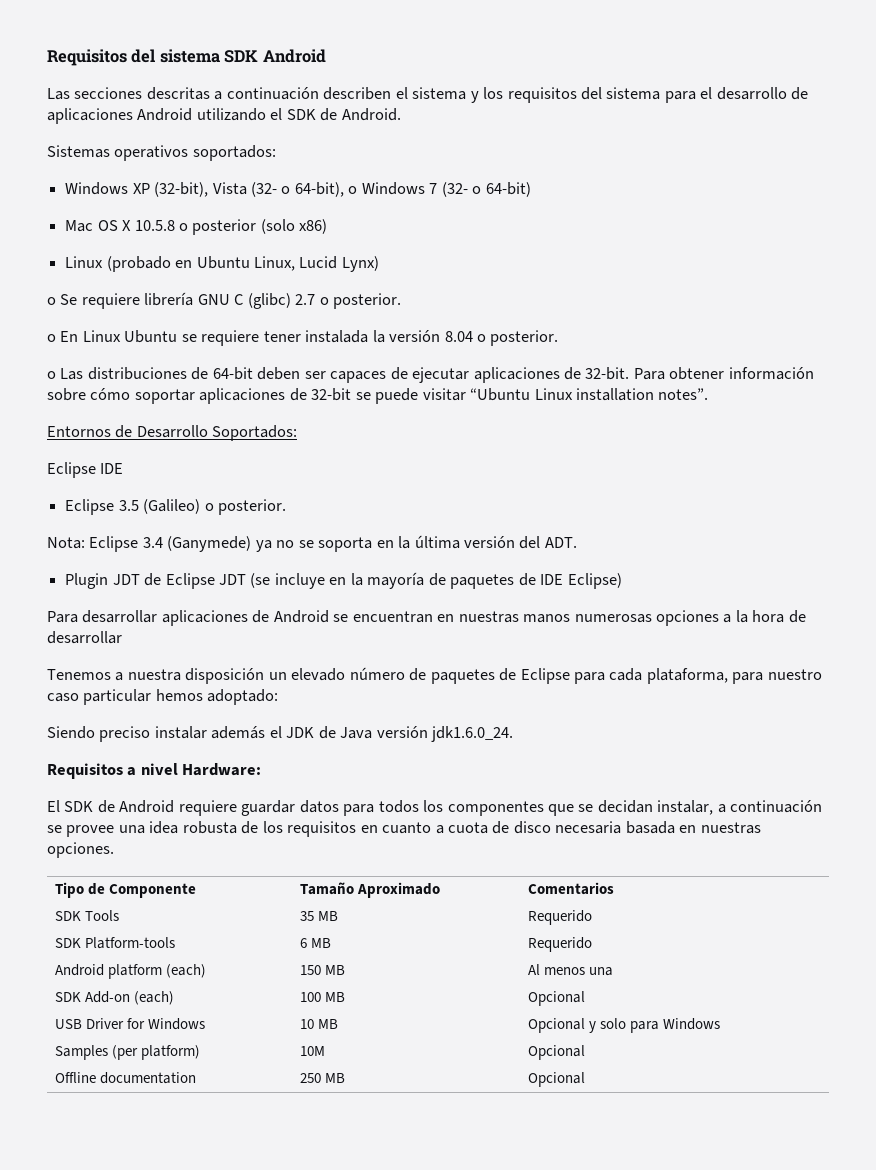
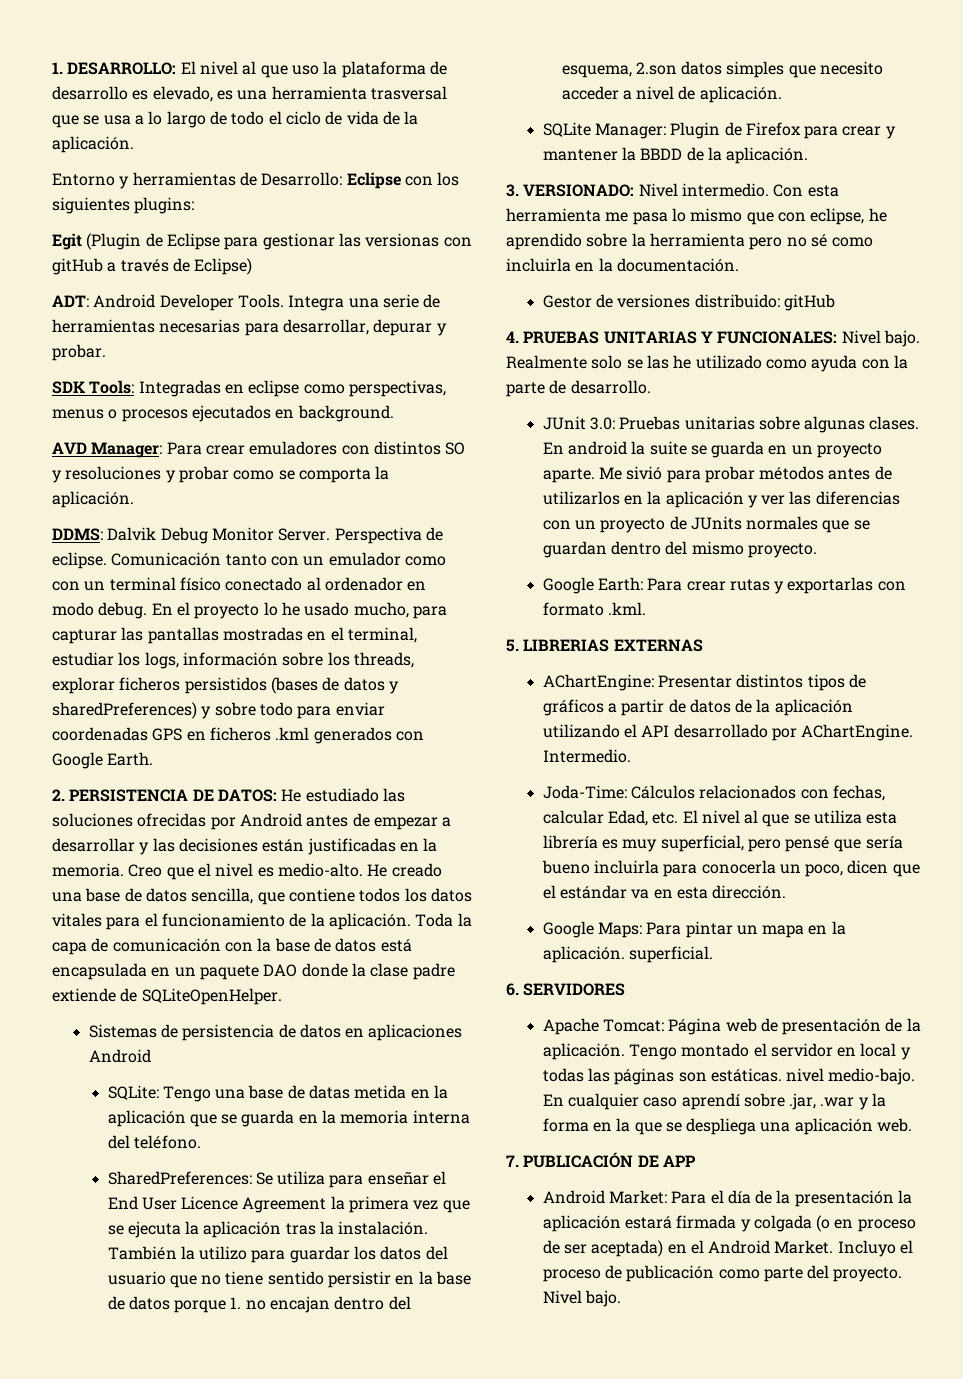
[47,49,326,66] [47,87,809,103] [47,108,401,124] [47,145,276,161] [65,182,531,197] [65,219,328,235] [65,256,379,272] [47,292,402,309] [47,330,559,346] [47,367,814,383] [47,388,709,404] [47,425,298,441] [47,462,124,478] [65,499,286,515] [47,535,577,552] [65,572,622,589] [47,610,806,626] [47,631,122,644] [47,667,822,684] [47,689,279,705] [47,726,514,742] [47,763,262,779] [47,800,823,816] [47,821,761,837] [47,842,114,858] [54,882,196,898] [299,882,440,898] [527,882,614,895] [54,910,119,921] [299,911,338,921] [527,910,592,925] [54,937,175,949] [299,938,331,948] [527,937,592,952] [54,964,206,979] [299,965,345,975] [527,964,613,976] [54,991,174,1005] [299,992,345,1002] [527,991,585,1006] [54,1018,205,1030] [299,1019,338,1029] [527,1018,720,1033] [54,1045,200,1060] [299,1046,325,1056] [527,1045,585,1060] [54,1072,196,1084] [299,1073,345,1083] [527,1072,585,1087] Requisitos del sistema SDK Android // Las secciones descritas a continuación describen el sistema y los requisitos del sistema para el desarrollo de aplicaciones Android utilizando el SDK de Android. // Sistemas operativos soportados: // Windows XP (32-bit), Vista (32- o 64-bit), o Windows 7 (32- o 64-bit) // Mac OS X 10.5.8 o posterior (solo x86) // Linux (probado en Ubuntu Linux, Lucid Lynx) // o Se requiere librería GNU C (glibc) 2.7 o posterior. // o En Linux Ubuntu se requiere tener instalada la versión 8.04 o posterior. // o Las distribuciones de 64-bit deben ser capaces de ejecutar aplicaciones de 32-bit. Para obtener información sobre cómo soportar aplicaciones de 32-bit se puede visitar “Ubuntu Linux installation notes”. // Entornos de Desarrollo Soportados: // Eclipse IDE // Eclipse 3.5 (Galileo) o posterior. // Nota: Eclipse 3.4 (Ganymede) ya no se soporta en la última versión del ADT. // Plugin JDT de Eclipse JDT (se incluye en la mayoría de paquetes de IDE Eclipse) // Para desarrollar aplicaciones de Android se encuentran en nuestras manos numerosas opciones a la hora de desarrollar // Tenemos a nuestra disposición un elevado número de paquetes de Eclipse para cada plataforma, para nuestro caso particular hemos adoptado: // Siendo preciso instalar además el JDK de Java versión jdk1.6.0_24. // Requisitos a nivel Hardware: // El SDK de Android requiere guardar datos para todos los componentes que se decidan instalar, a continuación se provee una idea robusta de los requisitos en cuanto a cuota de disco necesaria basada en nuestras opciones. // Tipo de Componente | Tamaño Aproximado | Comentarios // SDK Tools | 35 MB | Requerido // SDK Platform-tools | 6 MB | Requerido // Android platform (each) | 150 MB | Al menos una // SDK Add-on (each) | 100 MB | Opcional // USB Driver for Windows | 10 MB | Opcional y solo para Windows // Samples (per platform) | 10M | Opcional // Offline documentation | 250 MB | Opcional -> [52,61,447,78] [52,86,447,102] [52,111,419,128] [52,136,134,153] [52,172,460,189] [52,197,195,214] [52,233,472,250] [52,258,253,275] [52,294,441,311] [52,319,447,336] [52,344,106,361] [52,380,446,397] [52,405,394,422] [52,441,466,458] [52,466,390,483] [52,491,134,508] [52,527,443,544] [52,552,446,569] [52,577,427,591] [52,602,447,619] [52,627,417,644] [52,652,414,669] [52,677,399,694] [52,702,385,719] [52,727,424,744] [52,752,154,769] [52,788,405,802] [52,813,452,830] [52,838,438,855] [52,863,442,880] [52,888,472,905] [52,913,472,930] [52,938,412,955] [52,963,455,980] [52,988,282,1005] [88,1024,463,1041] [88,1049,151,1063] [107,1085,449,1102] [107,1110,470,1127] [107,1135,201,1149] [107,1171,447,1188] [107,1196,470,1213] [107,1221,429,1238] [107,1246,448,1263] [107,1271,472,1288] [107,1296,411,1313] [561,61,884,78] [561,86,782,103] [542,122,896,139] [542,147,809,164] [506,183,839,197] [506,208,887,225] [506,233,874,250] [506,258,739,272] [542,294,835,311] [506,330,920,347] [506,355,908,372] [506,380,651,397] [542,416,920,433] [542,441,883,458] [542,466,892,483] [542,491,900,508] [542,516,870,533] [542,541,817,558] [542,577,906,594] [542,602,646,616] [506,639,703,652] [542,674,866,691] [542,699,853,716] [542,724,914,741] [542,749,631,763] [542,785,885,801] [542,810,898,827] [542,835,903,852] [541,860,920,877] [542,885,787,899] [542,921,846,938] [542,946,713,963] [506,983,626,996] [542,1018,921,1035] [542,1043,911,1060] [542,1068,916,1085] [542,1093,887,1110] [542,1118,913,1135] [506,1152,696,1168] [542,1190,913,1207] [542,1215,916,1232] [542,1240,914,1257] [542,1265,903,1282] [542,1290,621,1307] 1. DESARROLLO: El nivel al que uso la plataforma de desarrollo es elevado, es una herramienta trasversal que se usa a lo largo de todo el ciclo de vida de la aplicación. // Entorno y herramientas de Desarrollo: Eclipse con los siguientes plugins: // Egit (Plugin de Eclipse para gestionar las versionas con gitHub a través de Eclipse) // ADT: Android Developer Tools. Integra una serie de herramientas necesarias para desarrollar, depurar y probar. // SDK Tools: Integradas en eclipse como perspectivas, menus o procesos ejecutados en background. // AVD Manager: Para crear emuladores con distintos SO y resoluciones y probar como se comporta la aplicación. // DDMS: Dalvik Debug Monitor Server. Perspectiva de eclipse. Comunicación tanto con un emulador como con un terminal físico conectado al ordenador en modo debug. En el proyecto lo he usado mucho, para capturar las pantallas mostradas en el terminal, estudiar los logs, información sobre los threads, explorar ficheros persistidos (bases de datos y sharedPreferences) y sobre todo para enviar coordenadas GPS en ficheros .kml generados con Google Earth. // 2. PERSISTENCIA DE DATOS: He estudiado las soluciones ofrecidas por Android antes de empezar a desarrollar y las decisiones están justificadas en la memoria. Creo que el nivel es medio-alto. He creado una base de datos sencilla, que contiene todos los datos vitales para el funcionamiento de la aplicación. Toda la capa de comunicación con la base de datos está encapsulada en un paquete DAO donde la clase padre extiende de SQLiteOpenHelper. // Sistemas de persistencia de datos en aplicaciones Android // SQLite: Tengo una base de datas metida en la aplicación que se guarda en la memoria interna del teléfono. // SharedPreferences: Se utiliza para enseñar el End User Licence Agreement la primera vez que se ejecuta la aplicación tras la instalación. También la utilizo para guardar los datos del usuario que no tiene sentido persistir en la base de datos porque 1. no encajan dentro del esquema, 2.son datos simples que necesito acceder a nivel de aplicación. // SQLite Manager: Plugin de Firefox para crear y mantener la BBDD de la aplicación. // 3. VERSIONADO: Nivel intermedio. Con esta herramienta me pasa lo mismo que con eclipse, he aprendido sobre la herramienta pero no sé como incluirla en la documentación. // Gestor de versiones distribuido: gitHub // 4. PRUEBAS UNITARIAS Y FUNCIONALES: Nivel bajo. Realmente solo se las he utilizado como ayuda con la parte de desarrollo. // JUnit 3.0: Pruebas unitarias sobre algunas clases. En android la suite se guarda en un proyecto aparte. Me sivió para probar métodos antes de utilizarlos en la aplicación y ver las diferencias con un proyecto de JUnits normales que se guardan dentro del mismo proyecto. // Google Earth: Para crear rutas y exportarlas con formato .kml. // 5. LIBRERIAS EXTERNAS // AChartEngine: Presentar distintos tipos de gráficos a partir de datos de la aplicación utilizando el API desarrollado por AChartEngine. Intermedio. // Joda-Time: Cálculos relacionados con fechas, calcular Edad, etc. El nivel al que se utiliza esta librería es muy superficial, pero pensé que sería bueno incluirla para conocerla un poco, dicen que el estándar va en esta dirección. // Google Maps: Para pintar un mapa en la aplicación. superficial. // 6. SERVIDORES // Apache Tomcat: Página web de presentación de la aplicación. Tengo montado el servidor en local y todas las páginas son estáticas. nivel medio-bajo. En cualquier caso aprendí sobre .jar, .war y la forma en la que se despliega una aplicación web. // 7. PUBLICACIÓN DE APP // Android Market: Para el día de la presentación la aplicación estará firmada y colgada (o en proceso de ser aceptada) en el Android Market. Incluyo el proceso de publicación como parte del proyecto. Nivel bajo.

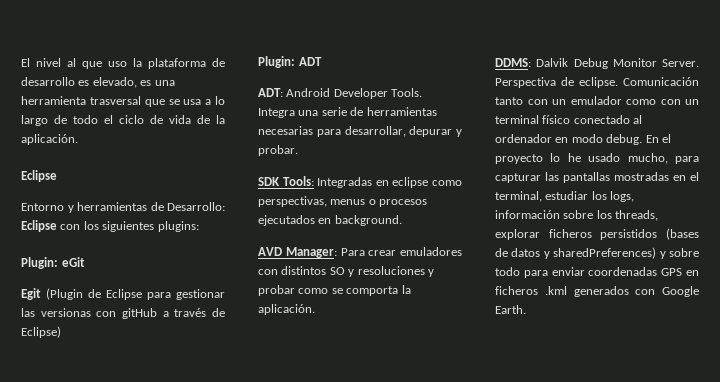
[52,62,177,75] 1. DESARROLLO: -> (21, 62) none
(134, 144) none -> [21,170,57,182] // Eclipse
(195, 205) none -> [21,257,85,269] // Plugin: eGit
(253, 266) none -> [258,56,322,68] // Plugin: ADT
[52,788,405,802] [52,813,452,830] [52,838,438,855] [52,863,442,880] [52,888,472,905] [52,913,472,930] [52,938,412,955] [52,963,455,980] [52,988,282,1005] [88,1024,463,1041] [88,1049,151,1063] [107,1085,449,1102] [107,1110,470,1127] [107,1135,201,1149] [107,1171,447,1188] [107,1196,470,1213] [107,1221,429,1238] [107,1246,448,1263] [107,1271,472,1288] [107,1296,411,1313] [561,61,884,78] [561,86,782,103] [542,122,896,139] [542,147,809,164] [506,183,839,197] [506,208,887,225] [506,233,874,250] [506,258,739,272] [542,294,835,311] [506,330,920,347] [506,355,908,372] [506,380,651,397] [542,416,920,433] [542,441,883,458] [542,466,892,483] [542,491,900,508] [542,516,870,533] [542,541,817,558] [542,577,906,594] [542,602,646,616] [506,639,703,652] [542,674,866,691] [542,699,853,716] [542,724,914,741] [542,749,631,763] [542,785,885,801] [542,810,898,827] [542,835,903,852] [541,860,920,877] [542,885,787,899] [542,921,846,938] [542,946,713,963] [506,983,626,996] [542,1018,921,1035] [542,1043,911,1060] [542,1068,916,1085] [542,1093,887,1110] [542,1118,913,1135] [506,1152,696,1168] [542,1190,913,1207] [542,1215,916,1232] [542,1240,914,1257] [542,1265,903,1282] [542,1290,621,1307] // 2. PERSISTENCIA DE DATOS: He estudiado las soluciones ofrecidas por Android antes de empezar a desarrollar y las decisiones están justificadas en la memoria. Creo que el nivel es medio-alto. He creado una base de datos sencilla, que contiene todos los datos vitales para el funcionamiento de la aplicación. Toda la capa de comunicación con la base de datos está encapsulada en un paquete DAO donde la clase padre extiende de SQLiteOpenHelper. // Sistemas de persistencia de datos en aplicaciones Android // SQLite: Tengo una base de datas metida en la aplicación que se guarda en la memoria interna del teléfono. // SharedPreferences: Se utiliza para enseñar el End User Licence Agreement la primera vez que se ejecuta la aplicación tras la instalación. También la utilizo para guardar los datos del usuario que no tiene sentido persistir en la base de datos porque 1. no encajan dentro del esquema, 2.son datos simples que necesito acceder a nivel de aplicación. // SQLite Manager: Plugin de Firefox para crear y mantener la BBDD de la aplicación. // 3. VERSIONADO: Nivel intermedio. Con esta herramienta me pasa lo mismo que con eclipse, he aprendido sobre la herramienta pero no sé como incluirla en la documentación. // Gestor de versiones distribuido: gitHub // 4. PRUEBAS UNITARIAS Y FUNCIONALES: Nivel bajo. Realmente solo se las he utilizado como ayuda con la parte de desarrollo. // JUnit 3.0: Pruebas unitarias sobre algunas clases. En android la suite se guarda en un proyecto aparte. Me sivió para probar métodos antes de utilizarlos en la aplicación y ver las diferencias con un proyecto de JUnits normales que se guardan dentro del mismo proyecto. // Google Earth: Para crear rutas y exportarlas con formato .kml. // 5. LIBRERIAS EXTERNAS // AChartEngine: Presentar distintos tipos de gráficos a partir de datos de la aplicación utilizando el API desarrollado por AChartEngine. Intermedio. // Joda-Time: Cálculos relacionados con fechas, calcular Edad, etc. El nivel al que se utiliza esta librería es muy superficial, pero pensé que sería bueno incluirla para conocerla un poco, dicen que el estándar va en esta dirección. // Google Maps: Para pintar un mapa en la aplicación. superficial. // 6. SERVIDORES // Apache Tomcat: Página web de presentación de la aplicación. Tengo montado el servidor en local y todas las páginas son estáticas. nivel medio-bajo. En cualquier caso aprendí sobre .jar, .war y la forma en la que se despliega una aplicación web. // 7. PUBLICACIÓN DE APP // Android Market: Para el día de la presentación la aplicación estará firmada y colgada (o en proceso de ser aceptada) en el Android Market. Incluyo el proceso de publicación como parte del proyecto. Nivel bajo. -> (526, 309) none

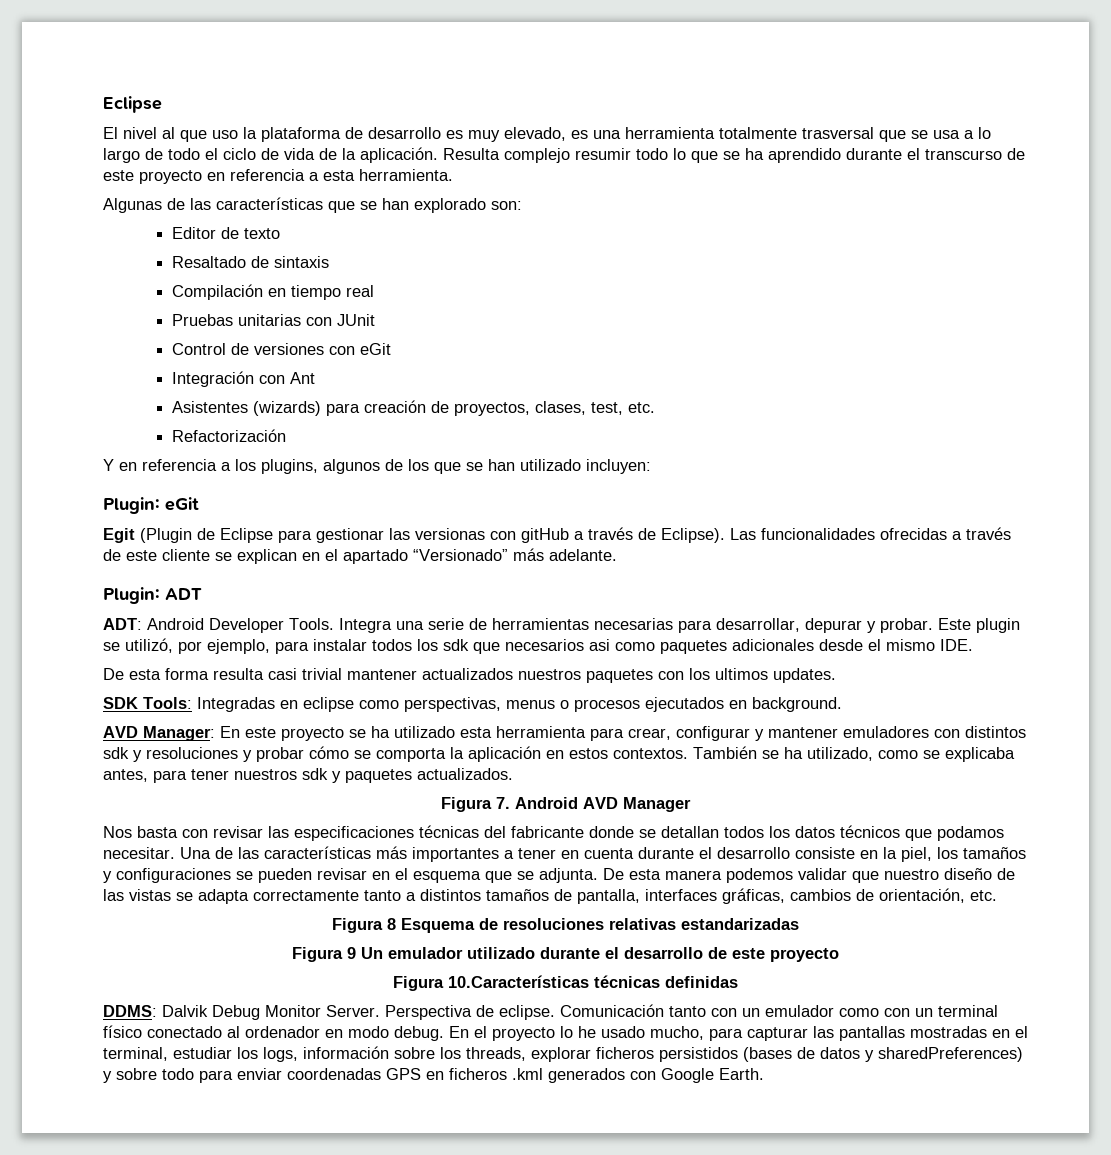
(21, 62) none -> [103,96,162,113] Eclipse //
(90, 83) none -> [468,130,500,142] muy
(86, 100) none -> [719,127,797,139] totalmente
[21,170,57,182] [21,202,225,213] [21,220,199,232] // Eclipse // Entorno y herramientas de Desarrollo: Eclipse con los siguientes plugins: -> [443,148,1025,163] [103,169,453,184] [103,197,522,213] [172,227,281,239] [172,256,330,268] [172,284,375,300] [172,314,376,326] [172,343,392,355] [172,371,316,387] [172,400,656,416] [172,429,287,442] [103,459,651,474] Resulta complejo resumir todo lo que se ha aprendido durante el transcurso de este proyecto en referencia a esta herramienta. // Algunas de las características que se han explorado son: // Editor de texto // Resaltado de sintaxis // Compilación en tiempo real // Pruebas unitarias con JUnit // Control de versiones con eGit // Integración con Ant // Asistentes (wizards) para creación de proyectos, clases, test, etc. // Refactorización // Y en referencia a los plugins, algunos de los que se han utilizado incluyen:
[21,326,61,338] Eclipse) -> [661,527,1011,543] [103,548,617,564] Eclipse). Las funcionalidades ofrecidas a través de este cliente se explican en el apartado “Versionado” más adelante.
(298, 150) none -> [938,618,1020,633] [103,638,973,654] [103,668,836,683] Este plugin se utilizó, por ejemplo, para instalar todos los sdk que necesarios asi como paquetes adicionales desde el mismo IDE. // De esta forma resulta casi trivial mantener actualizados nuestros paquetes con los ultimos updates.
[340,248,397,256] Para crear -> [220,726,838,741] En este proyecto se ha utilizado esta herramienta para crear, configurar y mantener
[329,267,345,275] SO -> [103,747,129,759] sdk
[298,288,329,294] como -> [309,746,349,759] cómo
[258,304,315,315] aplicación. -> [468,746,1015,762] [103,768,513,783] [441,797,691,812] [103,825,1004,841] [103,846,1026,862] [103,868,1015,883] [103,888,997,904] [332,918,799,933] [292,947,839,962] [393,975,738,991] aplicación en estos contextos. También se ha utilizado, como se explicaba antes, para tener nuestros sdk y paquetes actualizados. // Figura 7. Android AVD Manager // Nos basta con revisar las especificaciones técnicas del fabricante donde se detallan todos los datos técnicos que podamos necesitar. Una de las características más importantes a tener en cuenta durante el desarrollo consiste en la piel, los tamaños y configuraciones se pueden revisar en el esquema que se adjunta. De esta manera podemos validar que nuestro diseño de las vistas se adapta correctamente tanto a distintos tamaños de pantalla, interfaces gráficas, cambios de orientación, etc. // Figura 8 Esquema de resoluciones relativas estandarizadas // Figura 9 Un emulador utilizado durante el desarrollo de este proyecto // Figura 10.Características técnicas definidas

